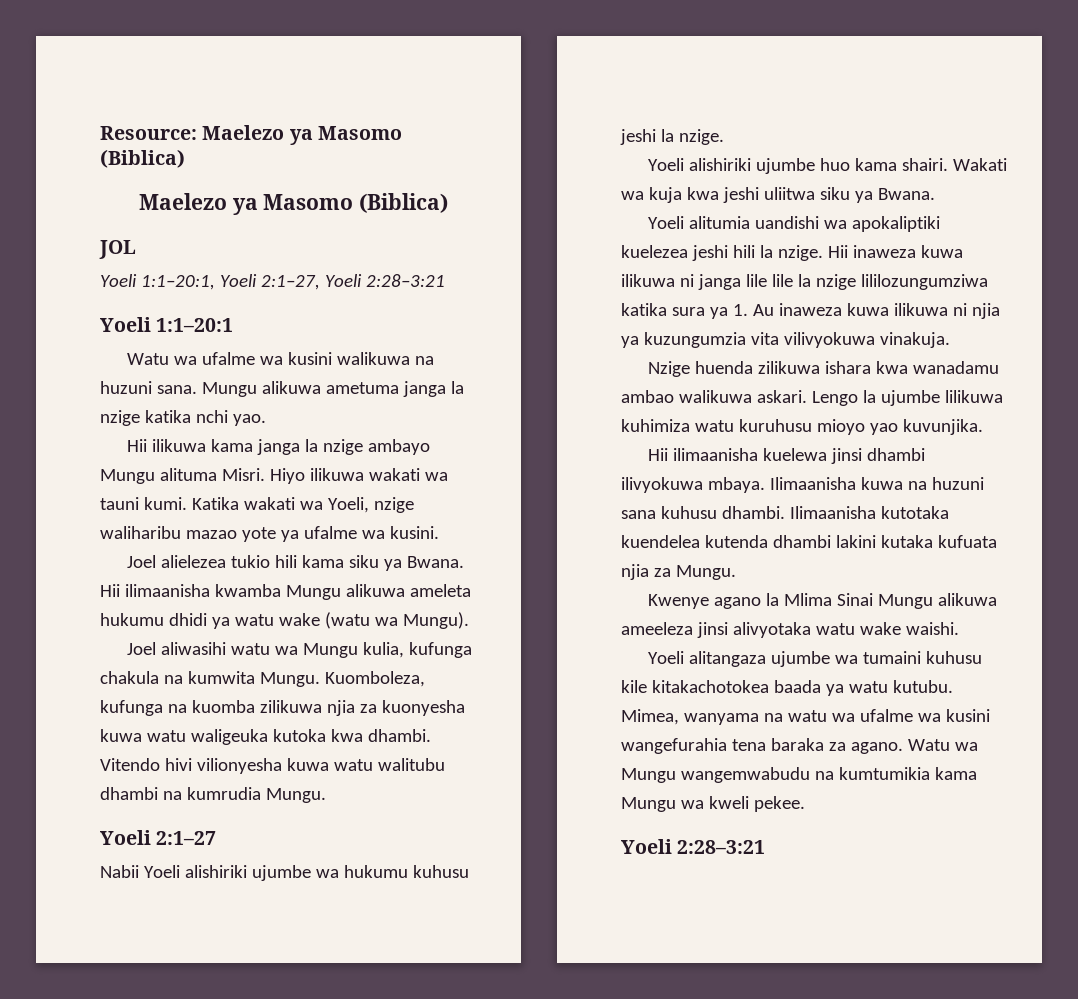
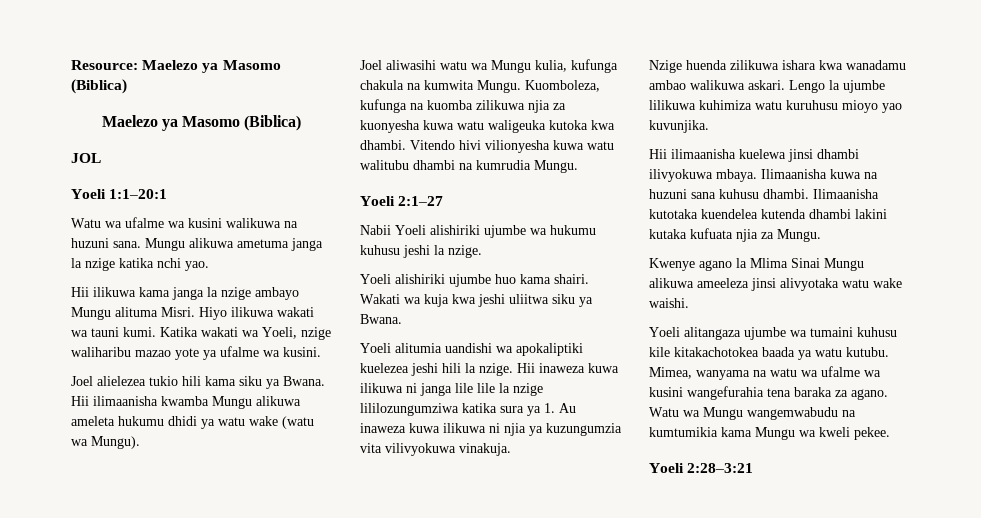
[100,274,445,290] // Yoeli 1:1–20:1, Yoeli 2:1–27, Yoeli 2:28–3:21 -> (101, 158) none

